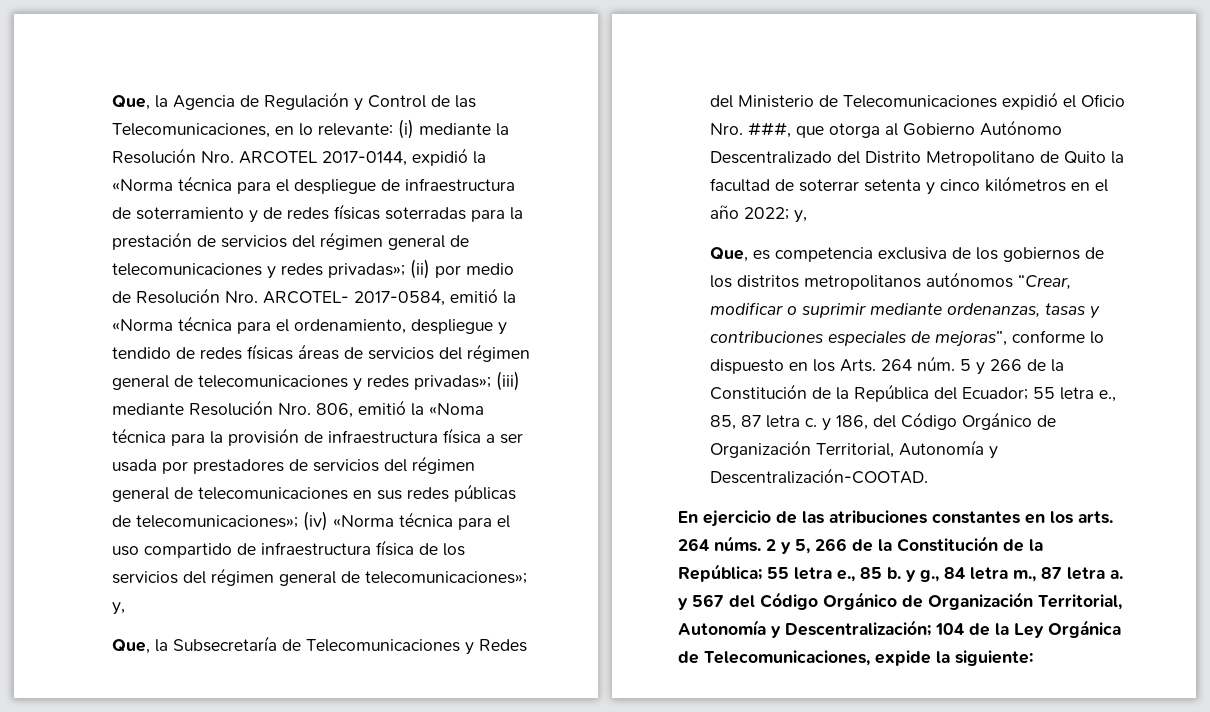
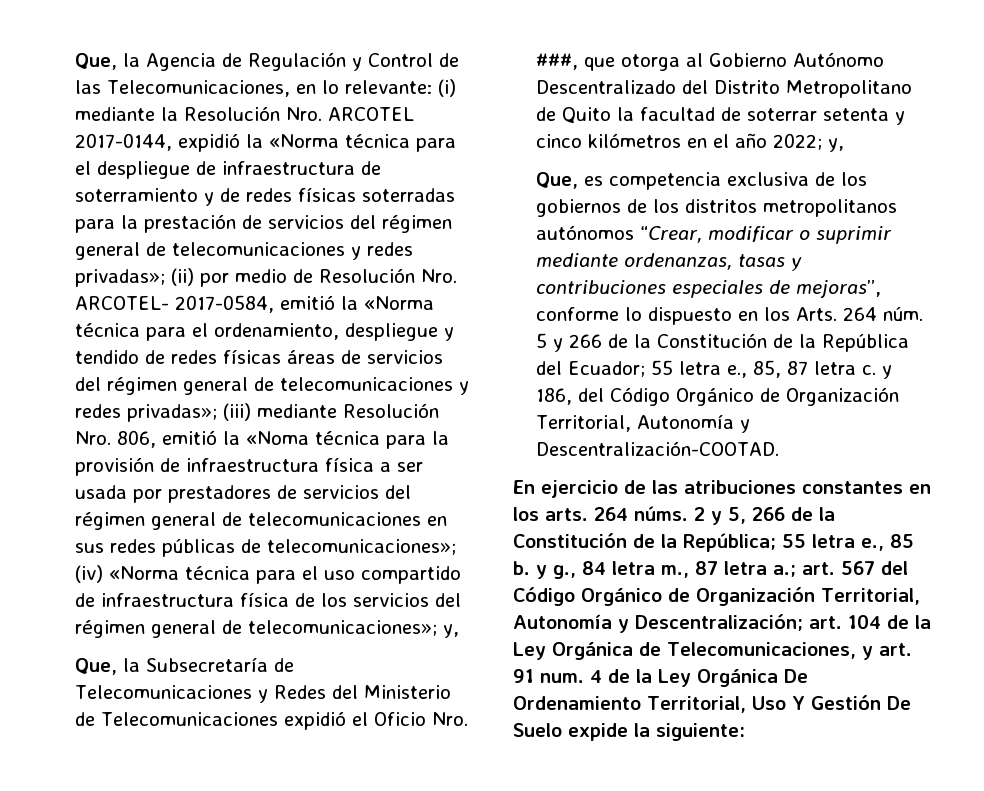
[1110,569,1123,579] [678,598,688,610] a. y -> [773,562,835,577] a.; art.
(931, 628) none -> [809,616,842,629] art.
(870, 658) none -> [861,643,912,660] [513,668,808,687] [513,695,911,713] [513,723,562,737] y art. 91 num. 4 de la Ley Orgánica De Ordenamiento Territorial, Uso Y Gestión De Suelo

